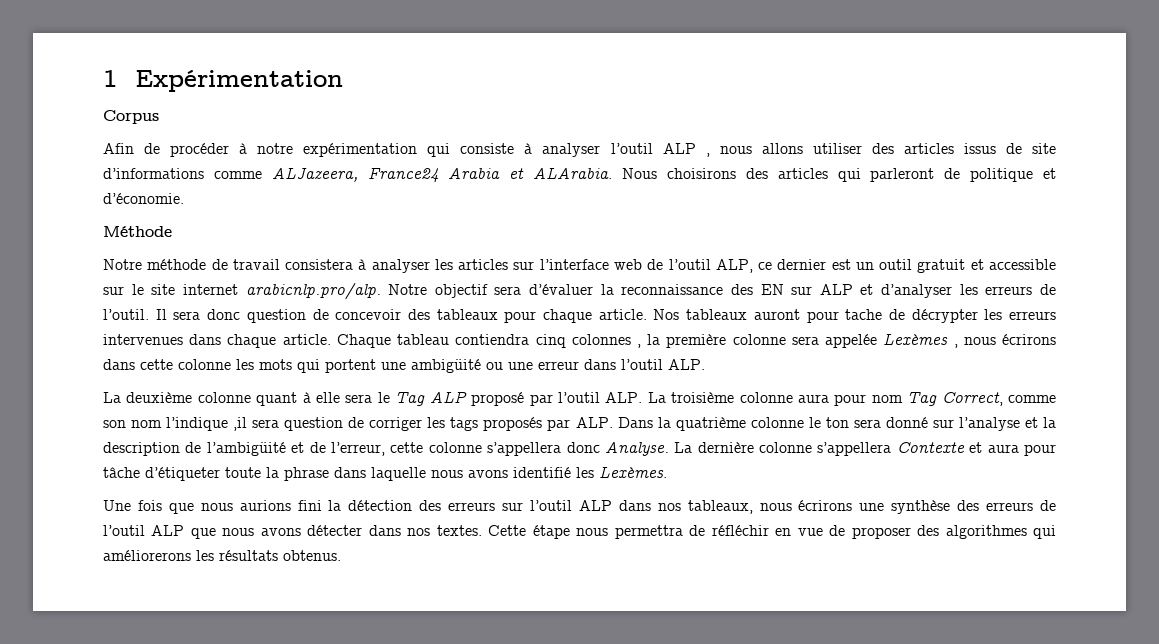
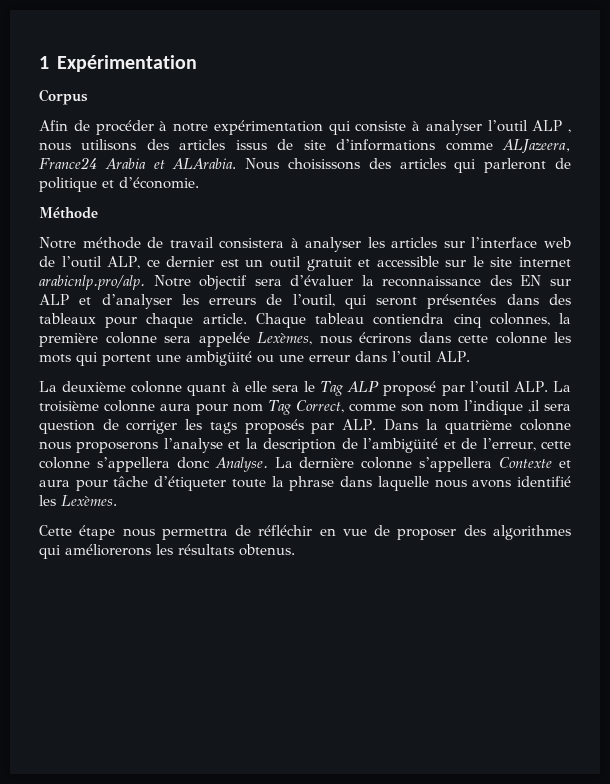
[761,143,862,154] allons utiliser -> [81,139,137,151] utilisons
[666,168,736,179] choisirons -> [288,158,360,170] choisissons
[103,309,402,323] l’outil. Il sera donc question de concevoir -> [292,294,539,309] l’outil, qui seront présentées dans
[653,309,1057,323] [103,334,331,348] Nos tableaux auront pour tache de décrypter les erreurs intervenues dans chaque article. -> (247, 318) none
[571,334,641,348] colonnes , -> [489,313,550,326] colonnes,
[883,333,958,348] Lexèmes , -> [257,332,312,345] Lexèmes,
[808,417,954,428] le ton sera donné sur -> [39,441,159,453] nous proposerons
[103,500,1056,514] [103,525,482,539] Une fois que nous aurions fini la détection des erreurs sur l’outil ALP dans nos tableaux, nous écrirons une synthèse des erreurs de l’outil ALP que nous avons détecter dans nos textes. -> (117, 500) none

